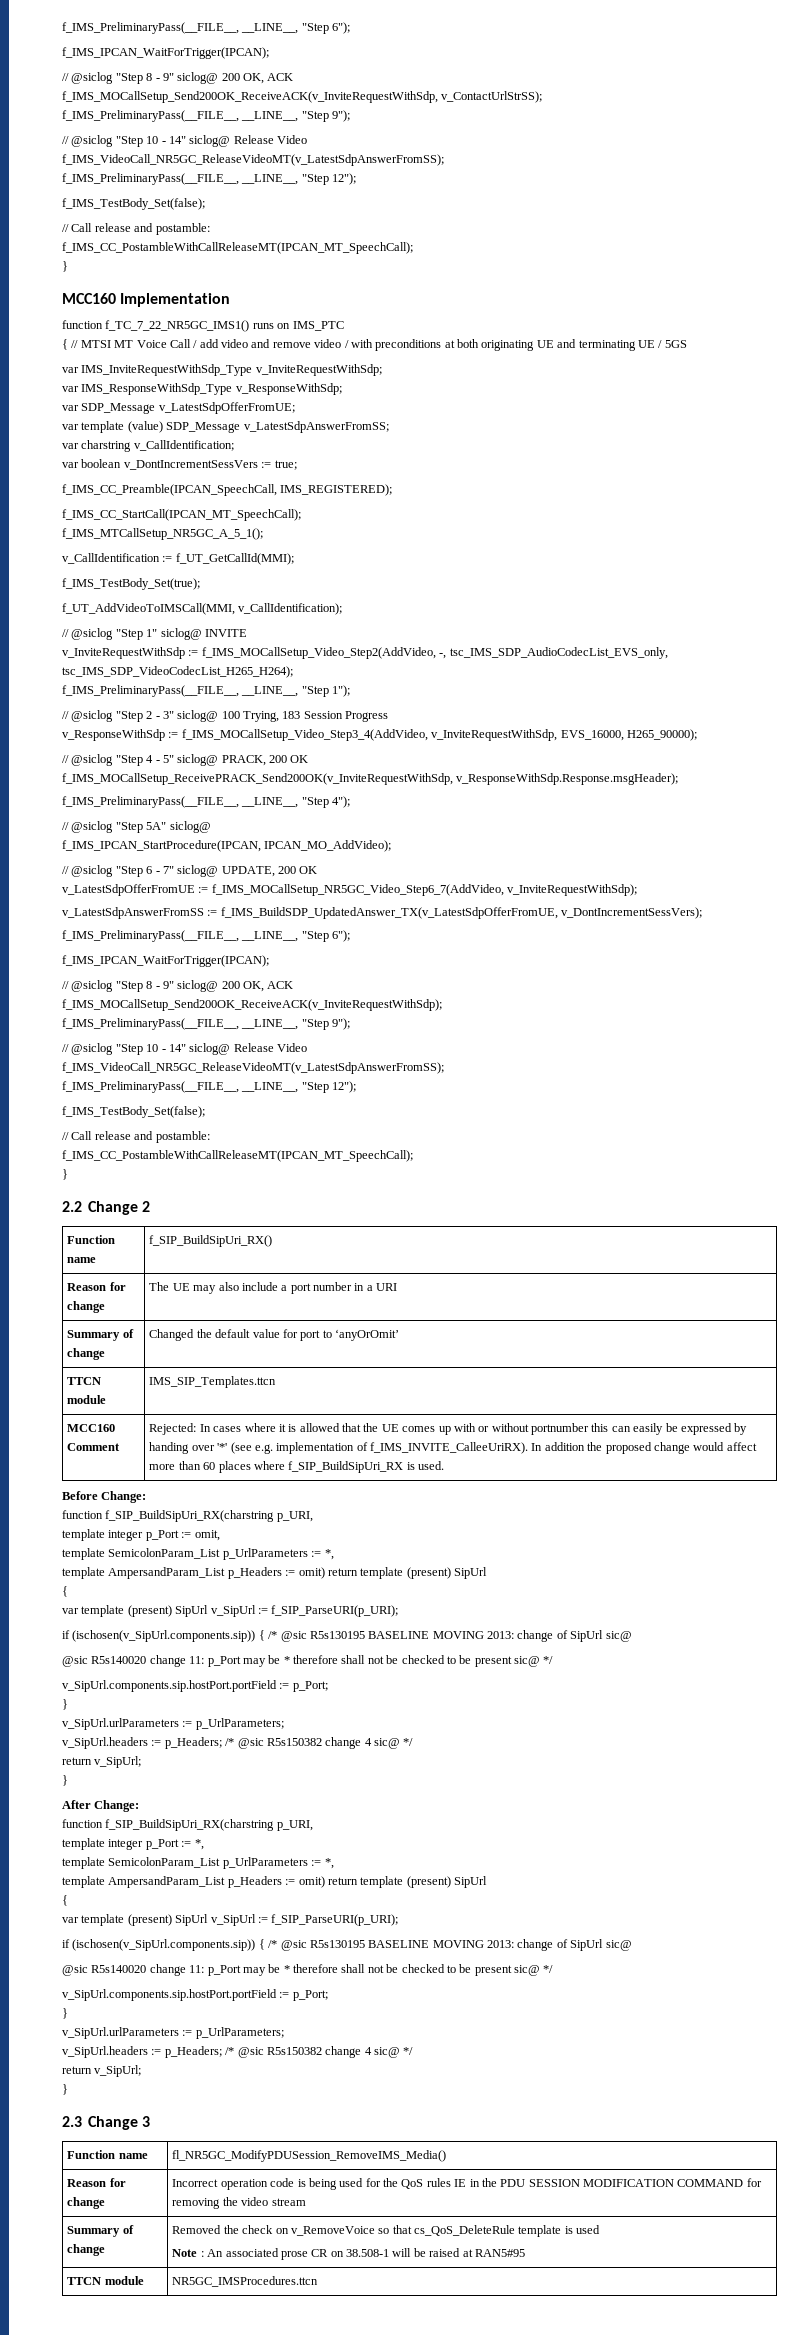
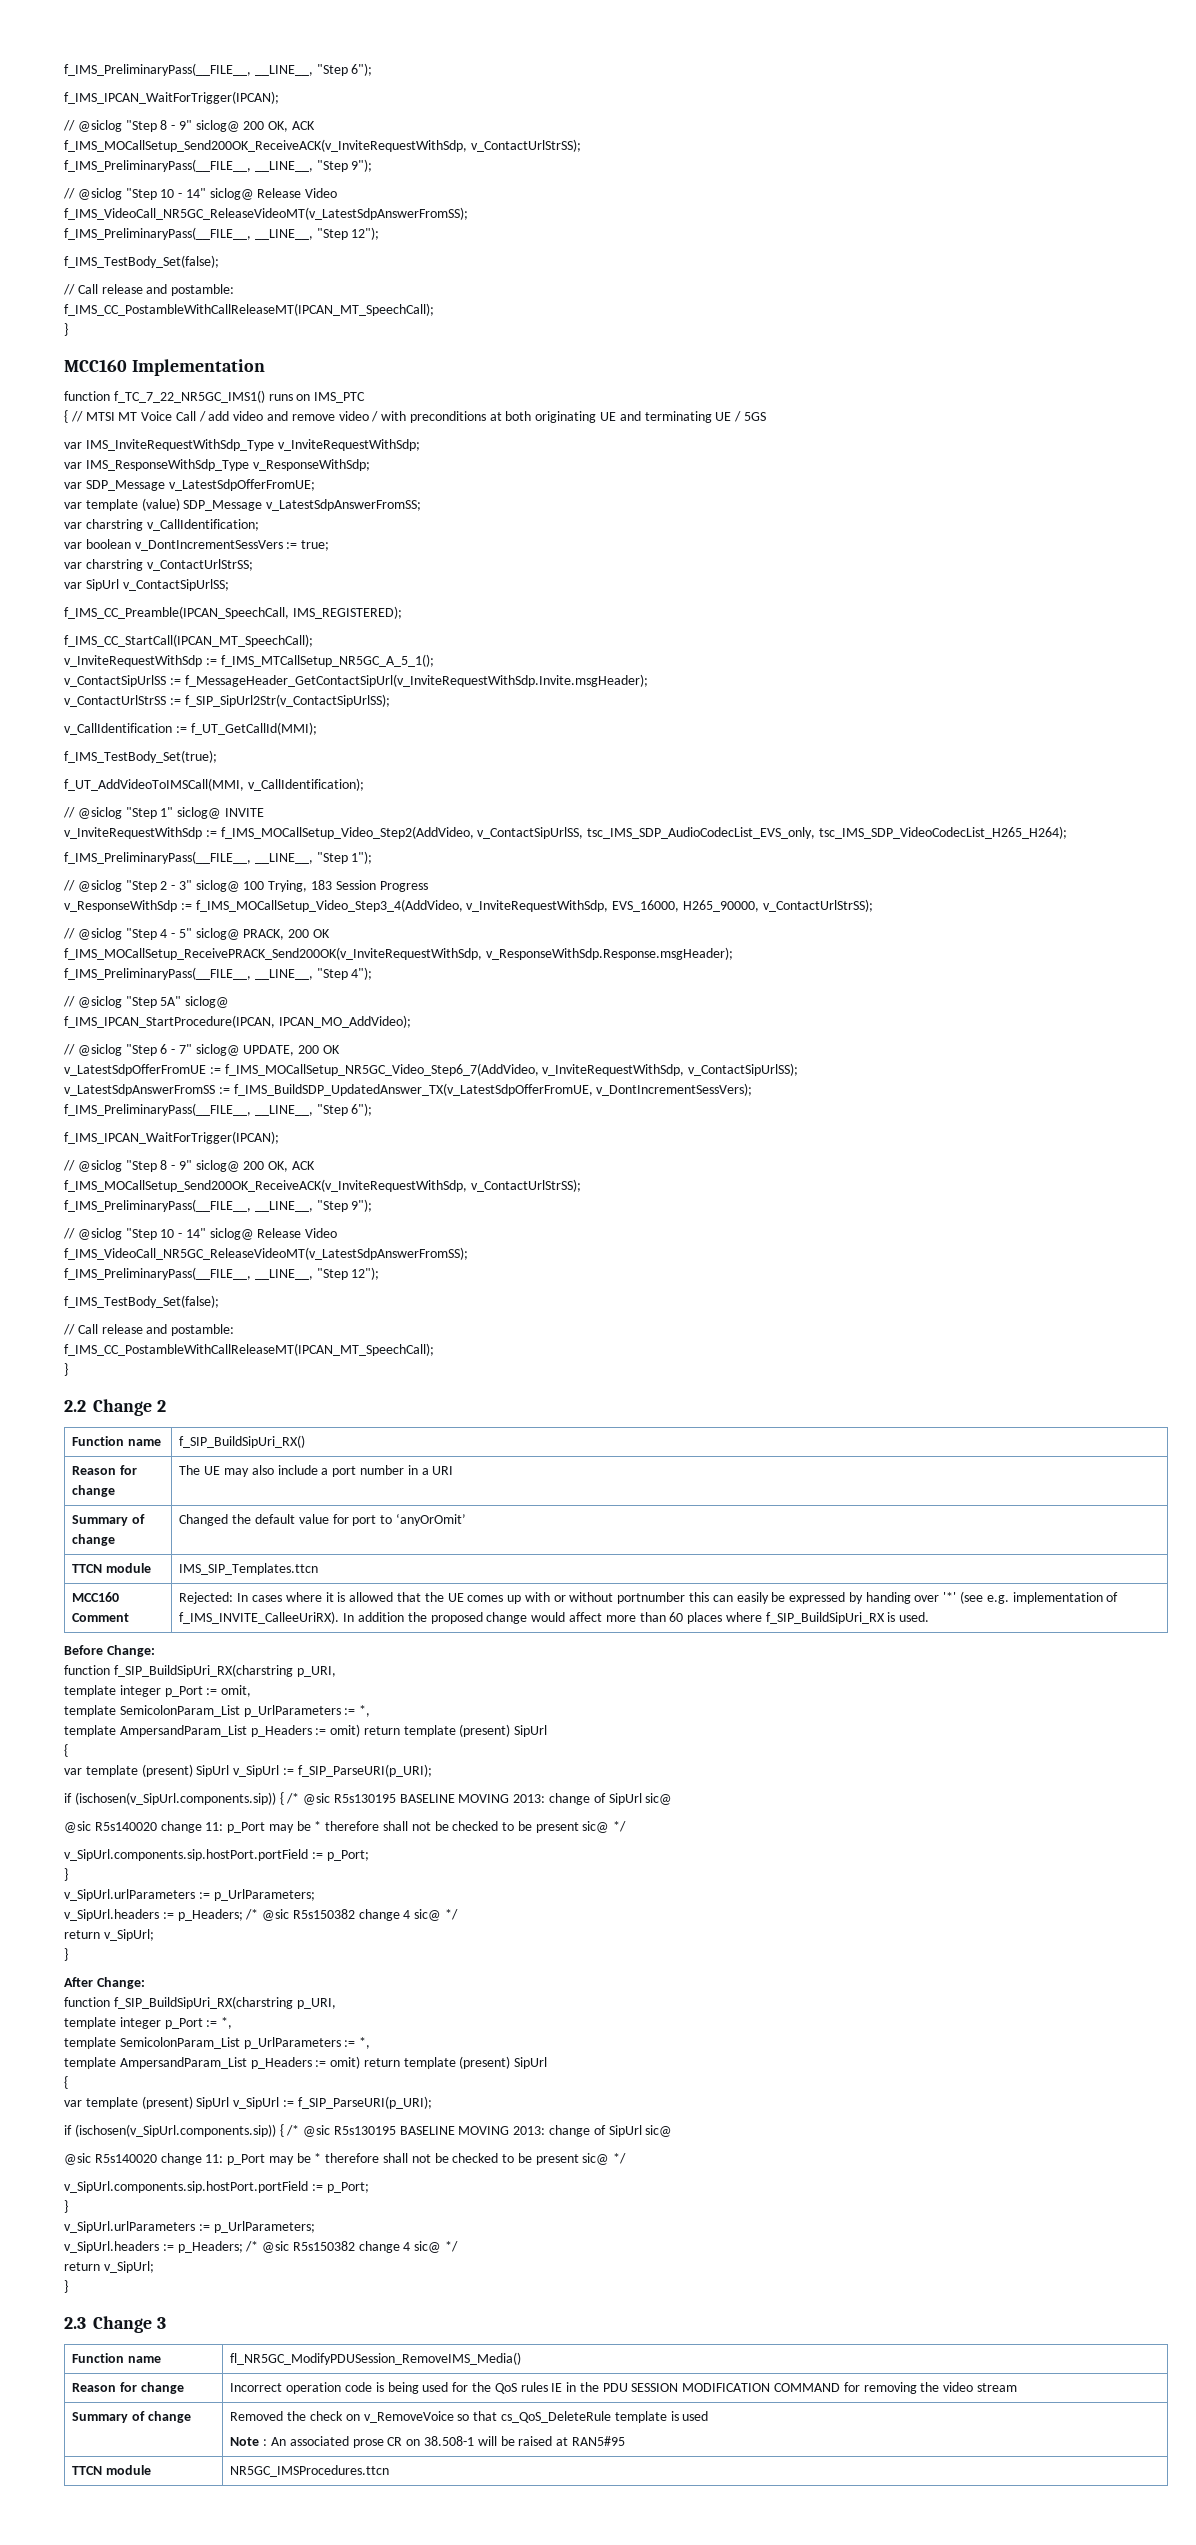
(297, 465) none -> [64,559,253,571] [64,579,229,591] // var charstring v_ContactUrlStrSS; // var SipUrl v_ContactSipUrlSS;
(301, 515) none -> [64,655,217,667] v_InviteRequestWithSdp :=
(263, 534) none -> [64,674,648,687] [64,694,390,707] // v_ContactSipUrlSS := f_MessageHeader_GetContactSipUrl(v_InviteRequestWithSdp.Invite.msgHeader); // v_ContactUrlStrSS := f_SIP_SipUrl2Str(v_ContactSipUrlSS);
[439,653,447,659] -, -> [477,827,584,839] v_ContactSipUrlSS,
[626,729,697,741] H265_90000); -> [682,899,873,912] H265_90000, v_ContactUrlStrSS);
[507,884,638,896] v_InviteRequestWithSdp); -> [542,1063,799,1076] v_InviteRequestWithSdp, v_ContactSipUrlSS);
[62,999,442,1011] f_IMS_MOCallSetup_Send200OK_ReceiveACK(v_InviteRequestWithSdp); -> [64,1179,581,1192] f_IMS_MOCallSetup_Send200OK_ReceiveACK(v_InviteRequestWithSdp, v_ContactUrlStrSS);

